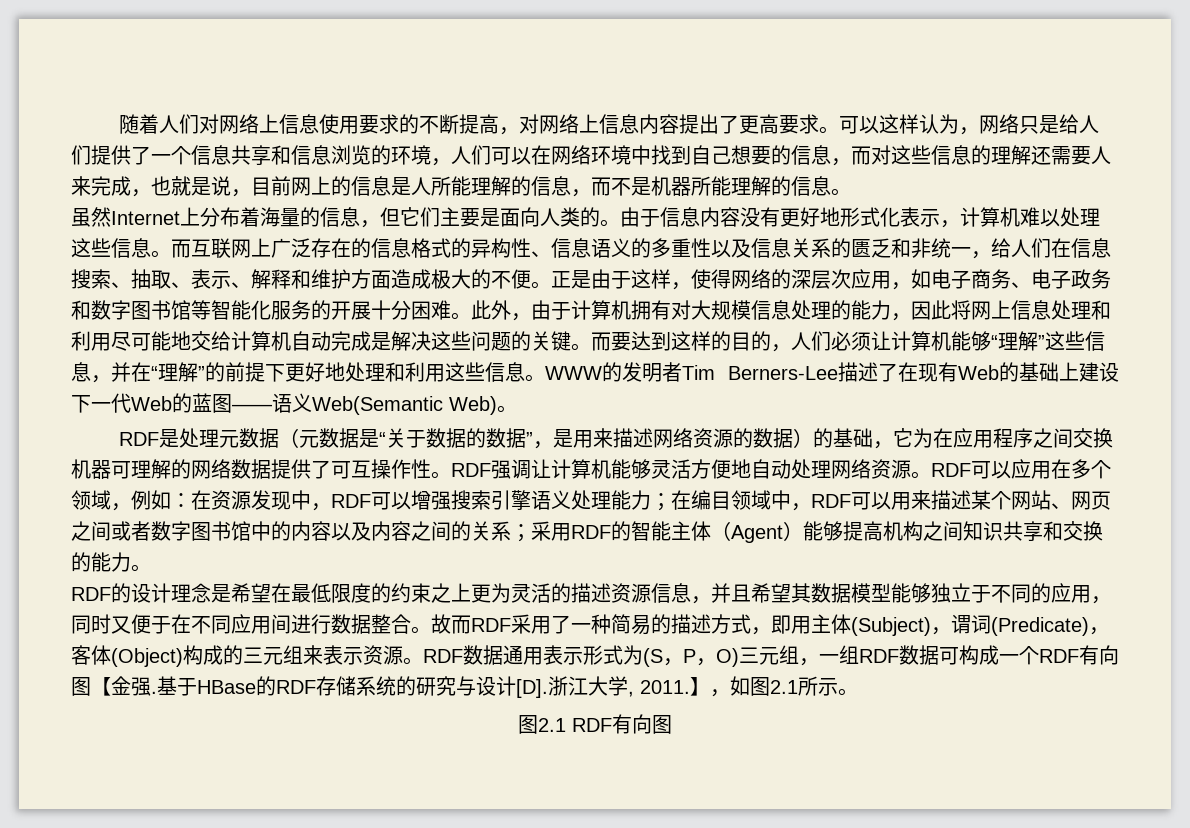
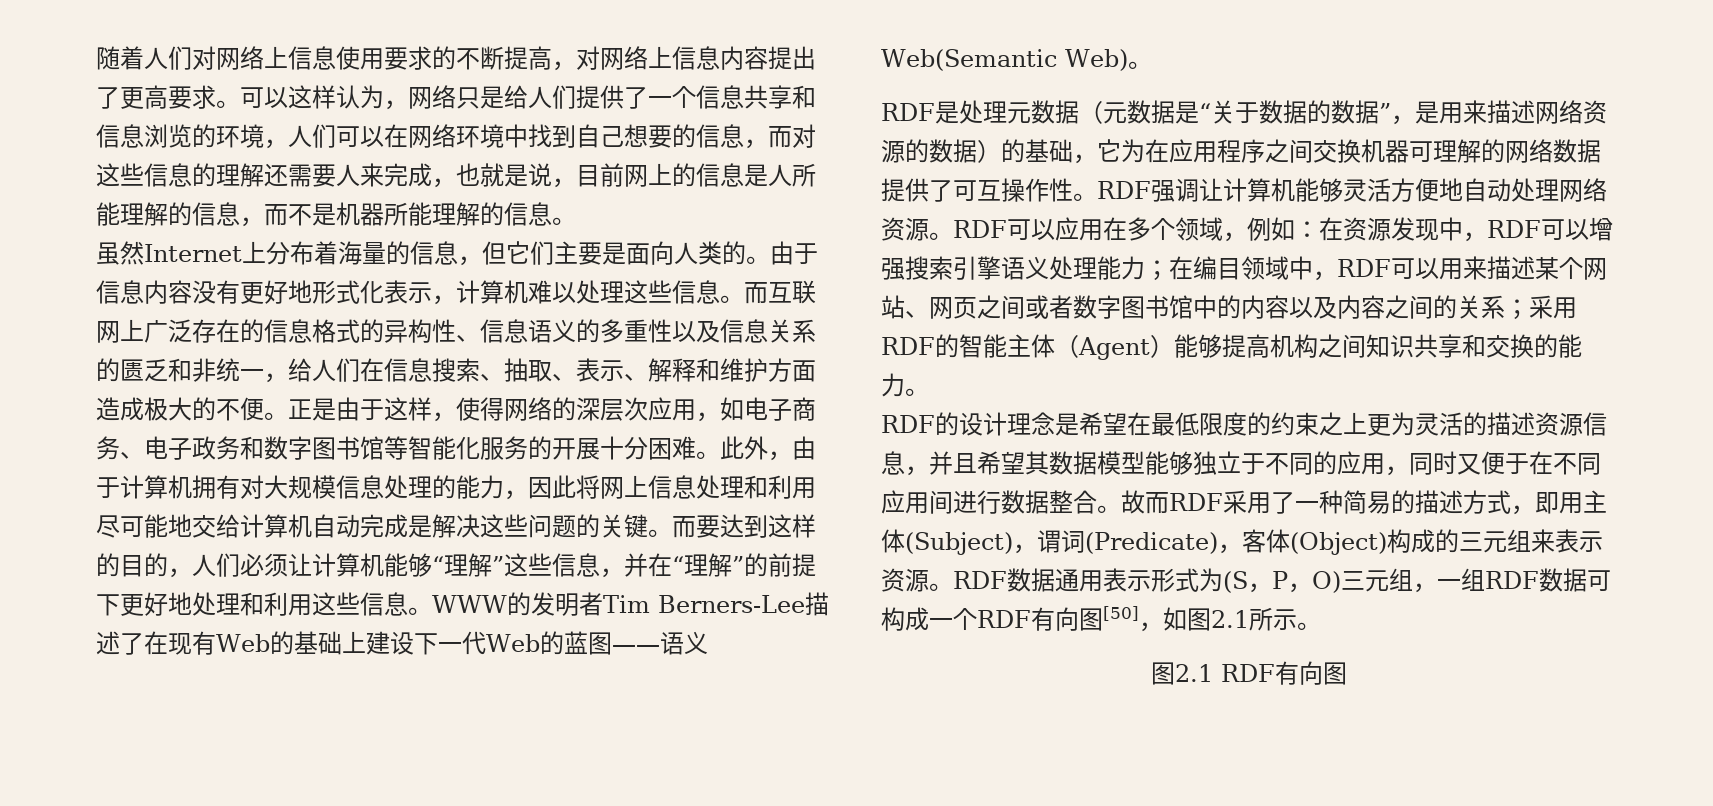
[91,676,710,698] 【金强.基于HBase的RDF存储系统的研究与设计[D].浙江大学, 2011.】 -> [1103,606,1139,621] [50]

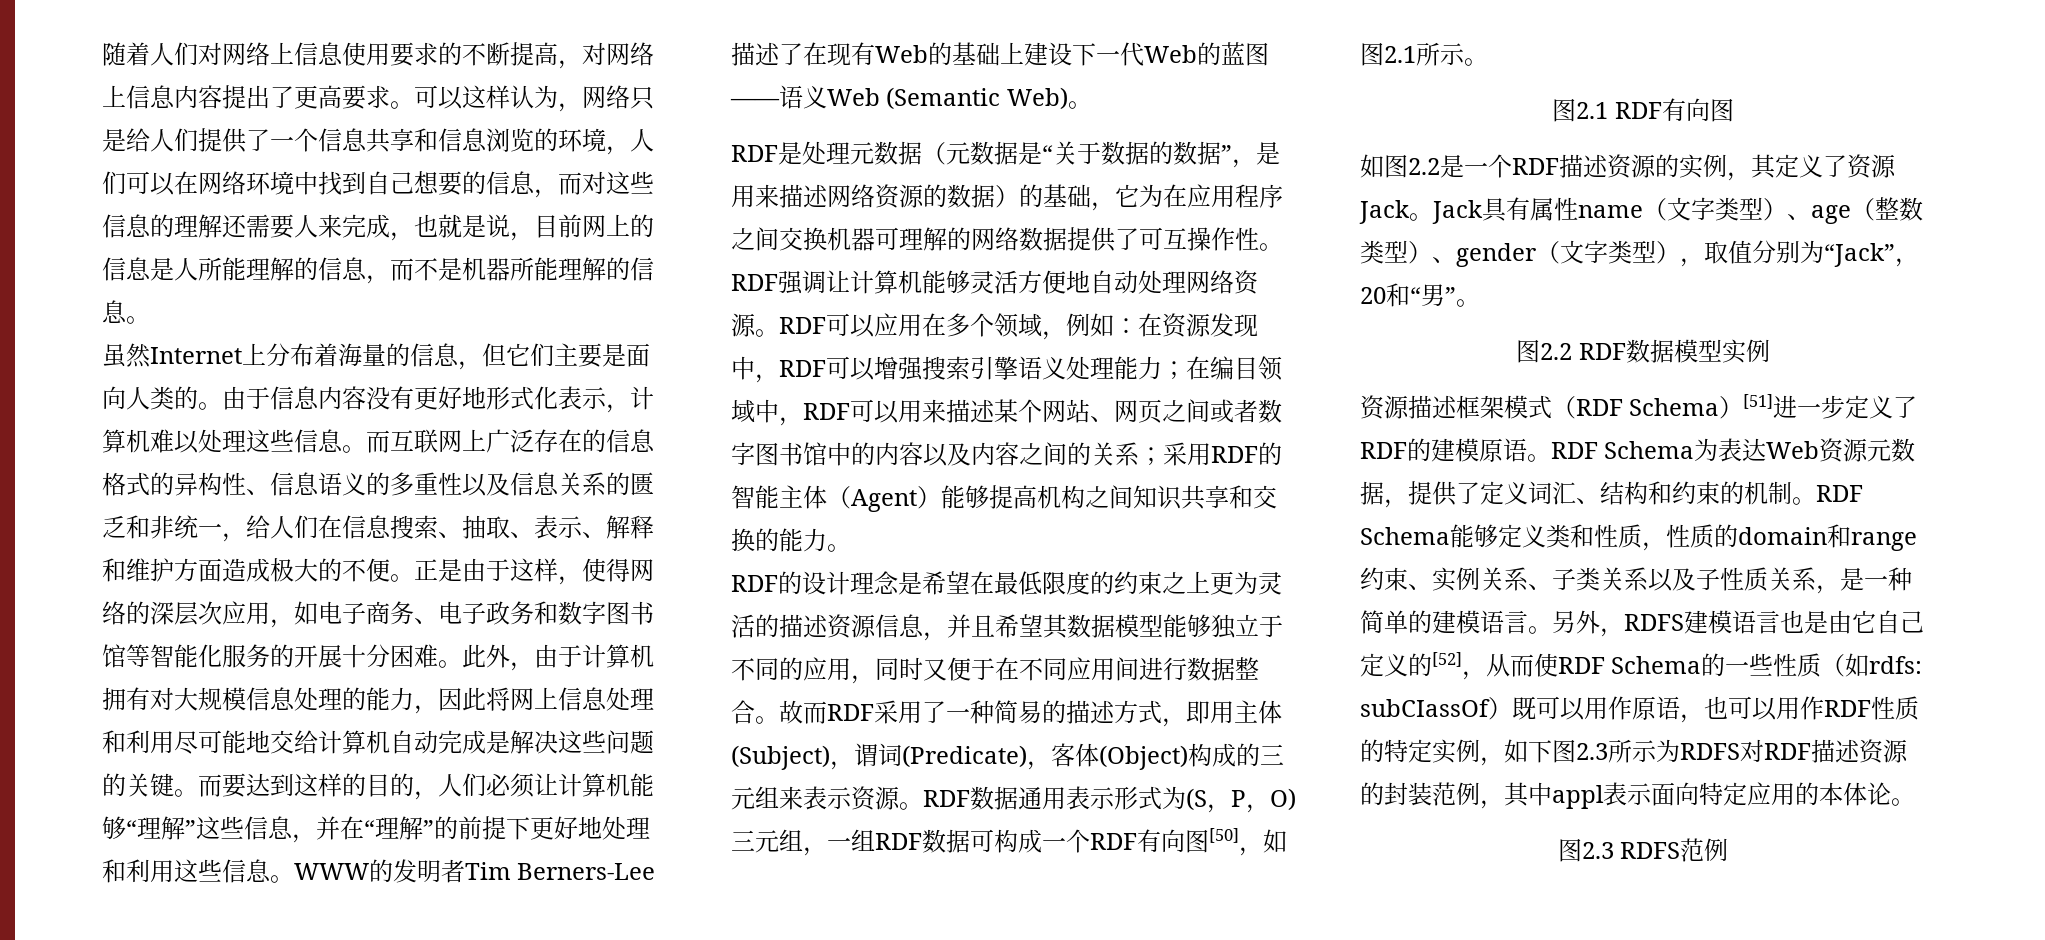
[881,49,1057,71] Web(Semantic -> [827,87,1001,110] Web (Semantic
(1347, 673) none -> [1360,154,1896,181] [1359,197,1923,224] [1360,240,1919,267] [1360,283,1480,307] [1516,339,1770,364] [1360,394,1918,420] [1360,438,1916,463] [1360,481,1863,508] [1360,524,1917,551] [1360,567,1912,594] [1360,610,1924,637] [1360,652,1462,677] [1462,653,1923,680] [1360,696,1919,723] [1360,739,1908,766] [1360,782,1915,809] [1557,838,1729,862] // 如图2.2是一个RDF描述资源的实例，其定义了资源Jack。Jack具有属性name（文字类型）、age（整数类型）、gender（文字类型），取值分别为“Jack”，20和“男”。 // 图2.2 RDF数据模型实例 // 资源描述框架模式（RDF Schema）[51]进一步定义了RDF的建模原语。RDF Schema为表达Web资源元数据，提供了定义词汇、结构和约束的机制。RDF Schema能够定义类和性质，性质的domain和range约束、实例关系、子类关系以及子性质关系，是一种简单的建模语言。另外，RDFS建模语言也是由它自己定义的[52]，从而使RDF Schema的一些性质（如rdfs: subCIassOf）既可以用作原语，也可以用作RDF性质的特定实例，如下图2.3所示为RDFS对RDF描述资源的封装范例，其中appl表示面向特定应用的本体论。 // 图2.3 RDFS范例

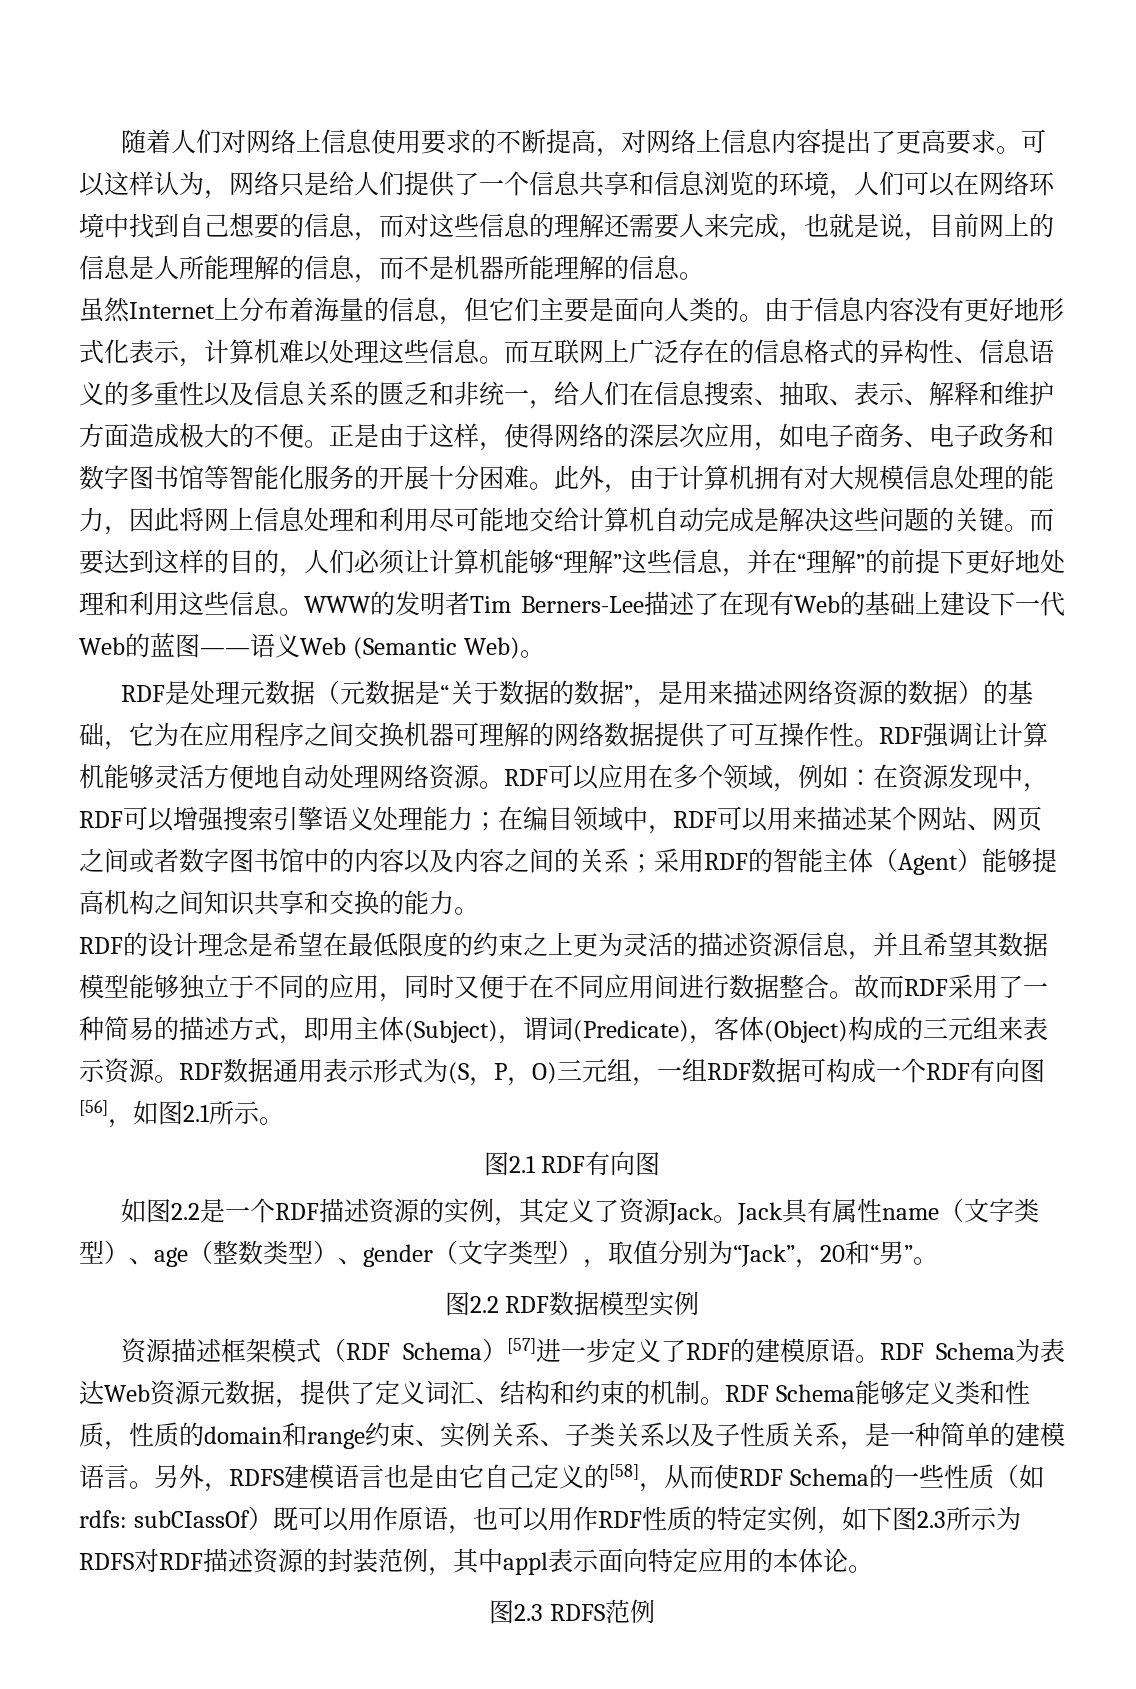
[1209,828,1239,843] [50] -> [79,1100,108,1116] [56]
[1743,394,1774,409] [51] -> [506,1338,536,1354] [57]
[1432,652,1462,667] [52] -> [609,1464,639,1480] [58]

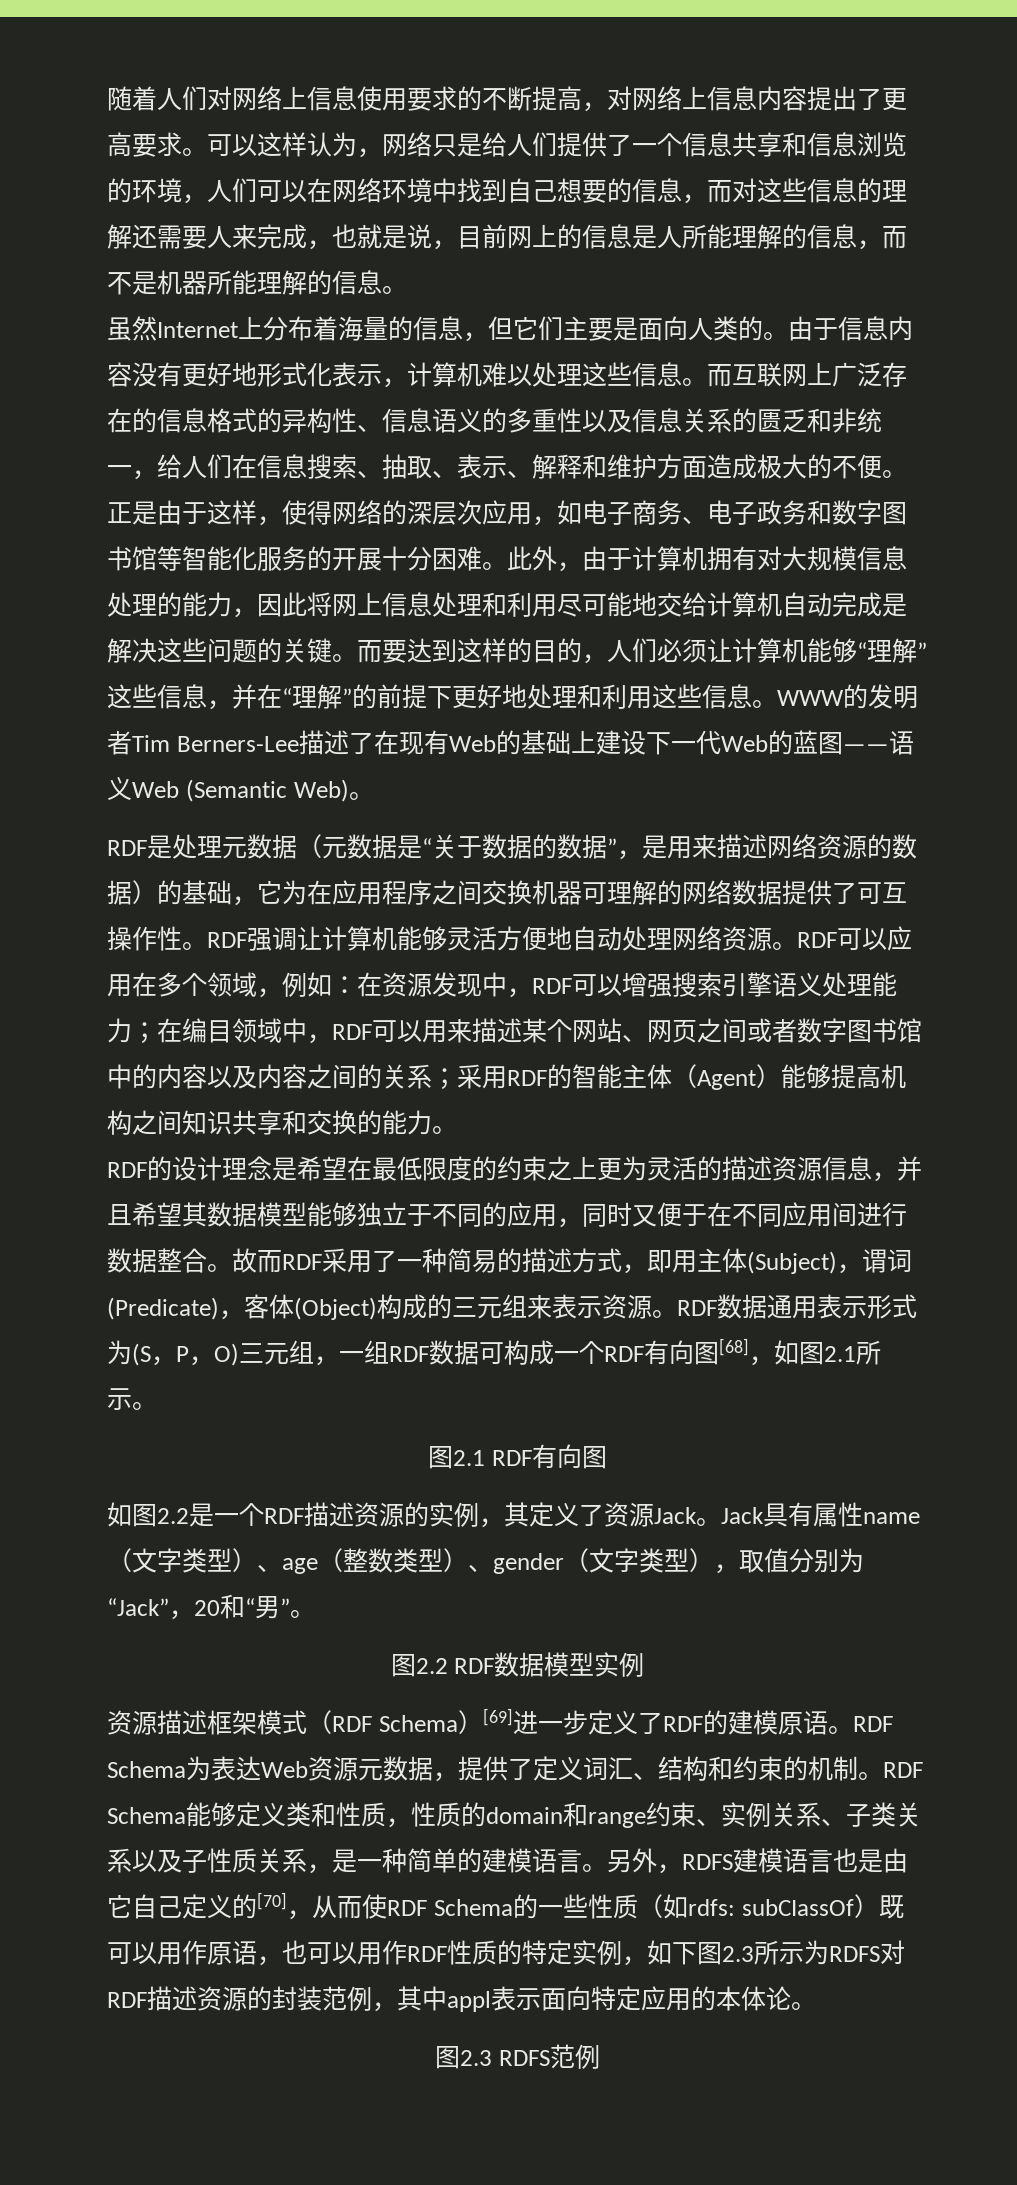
[79,1100,108,1116] [56] -> [719,1338,749,1356] [68]
[506,1338,536,1354] [57] -> [482,1708,513,1726] [69]
[609,1464,639,1480] [58] -> [257,1892,287,1910] [70]

